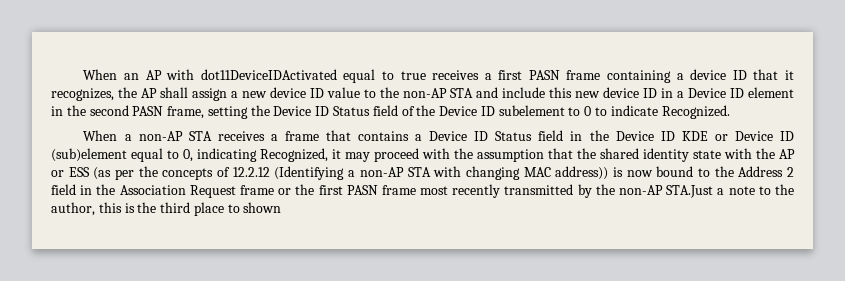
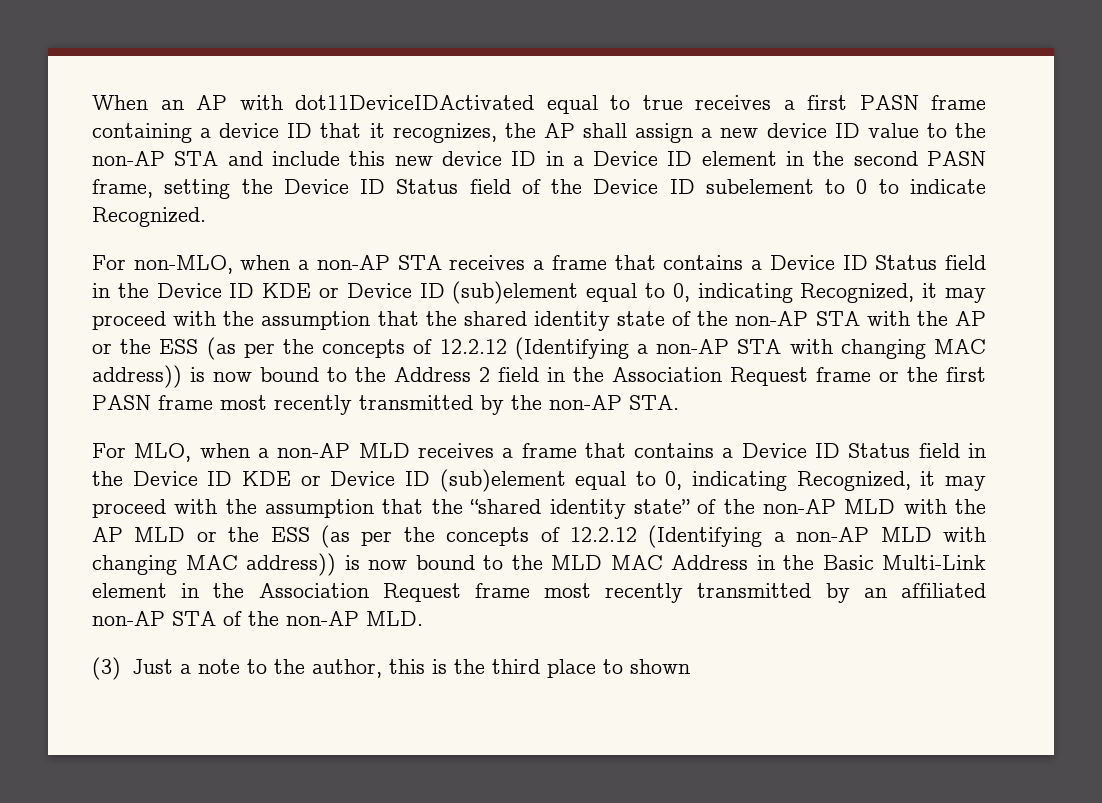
[83,130,118,141] When -> [92,255,291,274] For non-MLO, when
(721, 154) none -> [672,311,860,326] of the non-AP STA
(64, 173) none -> [120,339,152,354] the
[666,185,714,198] STA.Just -> [629,395,679,410] [92,443,986,462] [92,469,986,492] [92,499,987,519] [92,525,986,548] [92,553,986,576] [92,583,986,603] [92,611,423,626] [92,657,173,680] STA. // For MLO, when a non-AP MLD receives a frame that contains a Device ID Status field in the Device ID KDE or Device ID (sub)element equal to 0, indicating Recognized, it may proceed with the assumption that the “shared identity state” of the non-AP MLD with the AP MLD or the ESS (as per the concepts of 12.2.12 (Identifying a non-AP MLD with changing MAC address)) is now bound to the MLD MAC Address in the Basic Multi-Link element in the Association Request frame most recently transmitted by an affiliated non-AP STA of the non-AP MLD. // (3) Just

